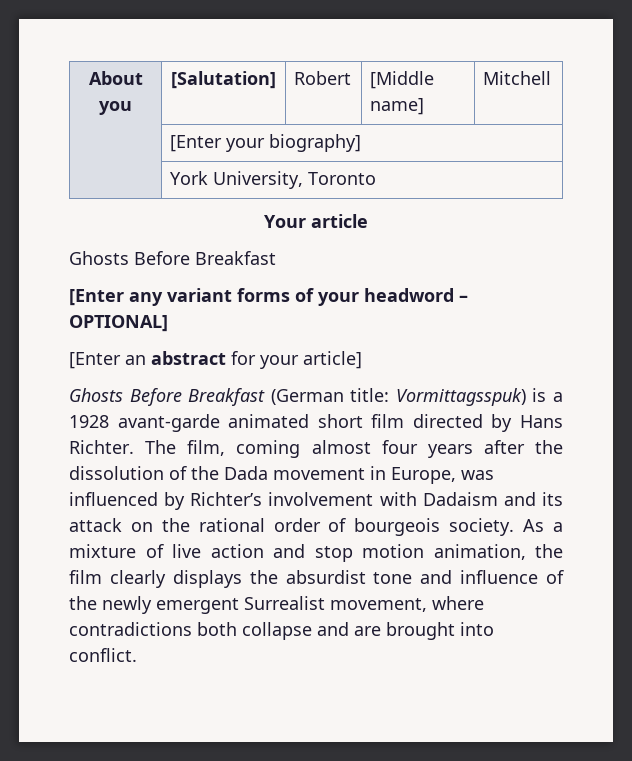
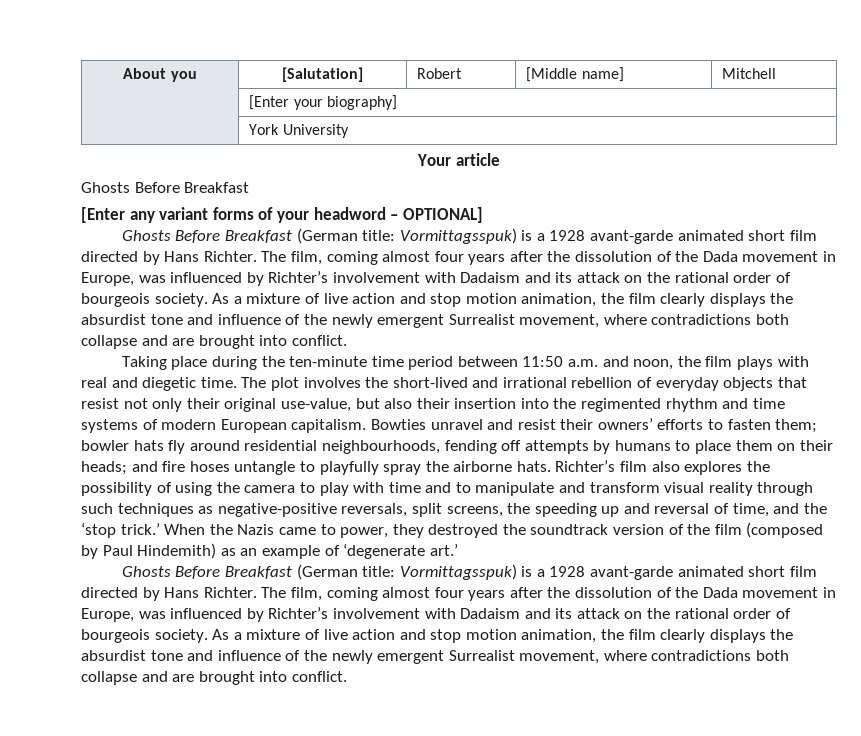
[213,171,377,189] University, Toronto -> [282,124,349,138] University
[69,351,362,369] // [Enter an abstract for your article] -> (483, 215) none
(137, 655) none -> [121,356,809,370] [81,377,807,391] [81,398,785,412] [81,418,818,433] [81,440,833,454] [81,460,770,475] [81,482,814,496] [81,503,827,517] [81,522,824,538] [81,543,458,559] [121,564,817,580] [81,587,837,601] [81,607,791,622] [81,629,794,643] [81,650,790,664] [81,671,347,685] // Taking place during the ten-minute time period between 11:50 a.m. and noon, the film plays with real and diegetic time. The plot involves the short-lived and irrational rebellion of everyday objects that resist not only their original use-value, but also their insertion into the regimented rhythm and time systems of modern European capitalism. Bowties unravel and resist their owners’ efforts to fasten them; bowler hats fly around residential neighbourhoods, fending off attempts by humans to place them on their heads; and fire hoses untangle to playfully spray the airborne hats. Richter’s film also explores the possibility of using the camera to play with time and to manipulate and transform visual reality through such techniques as negative-positive reversals, split screens, the speeding up and reversal of time, and the ‘stop trick.’ When the Nazis came to power, they destroyed the soundtrack version of the film (composed by Paul Hindemith) as an example of ‘degenerate art.’ // Ghosts Before Breakfast (German title: Vormittagsspuk) is a 1928 avant-garde animated short film directed by Hans Richter. The film, coming almost four years after the dissolution of the Dada movement in Europe, was influenced by Richter’s involvement with Dadaism and its attack on the rational order of bourgeois society. As a mixture of live action and stop motion animation, the film clearly displays the absurdist tone and influence of the newly emergent Surrealist movement, where contradictions both collapse and are brought into conflict.

